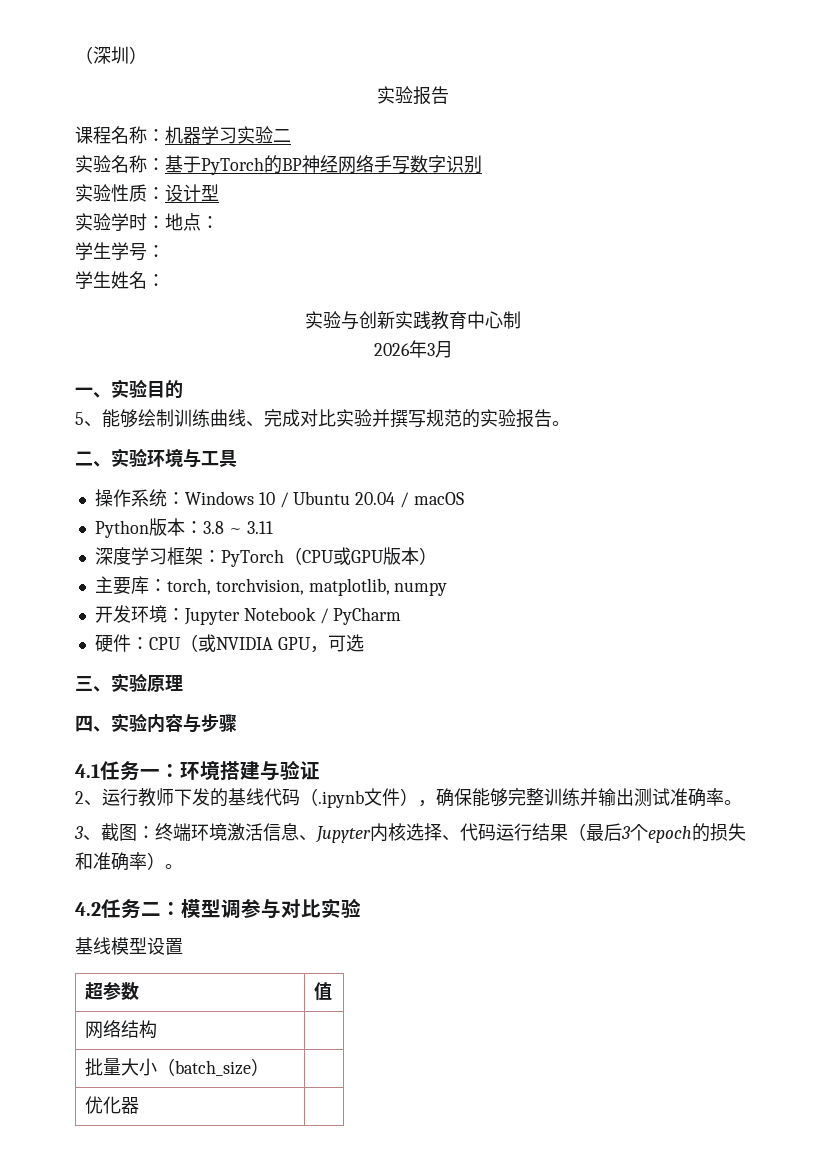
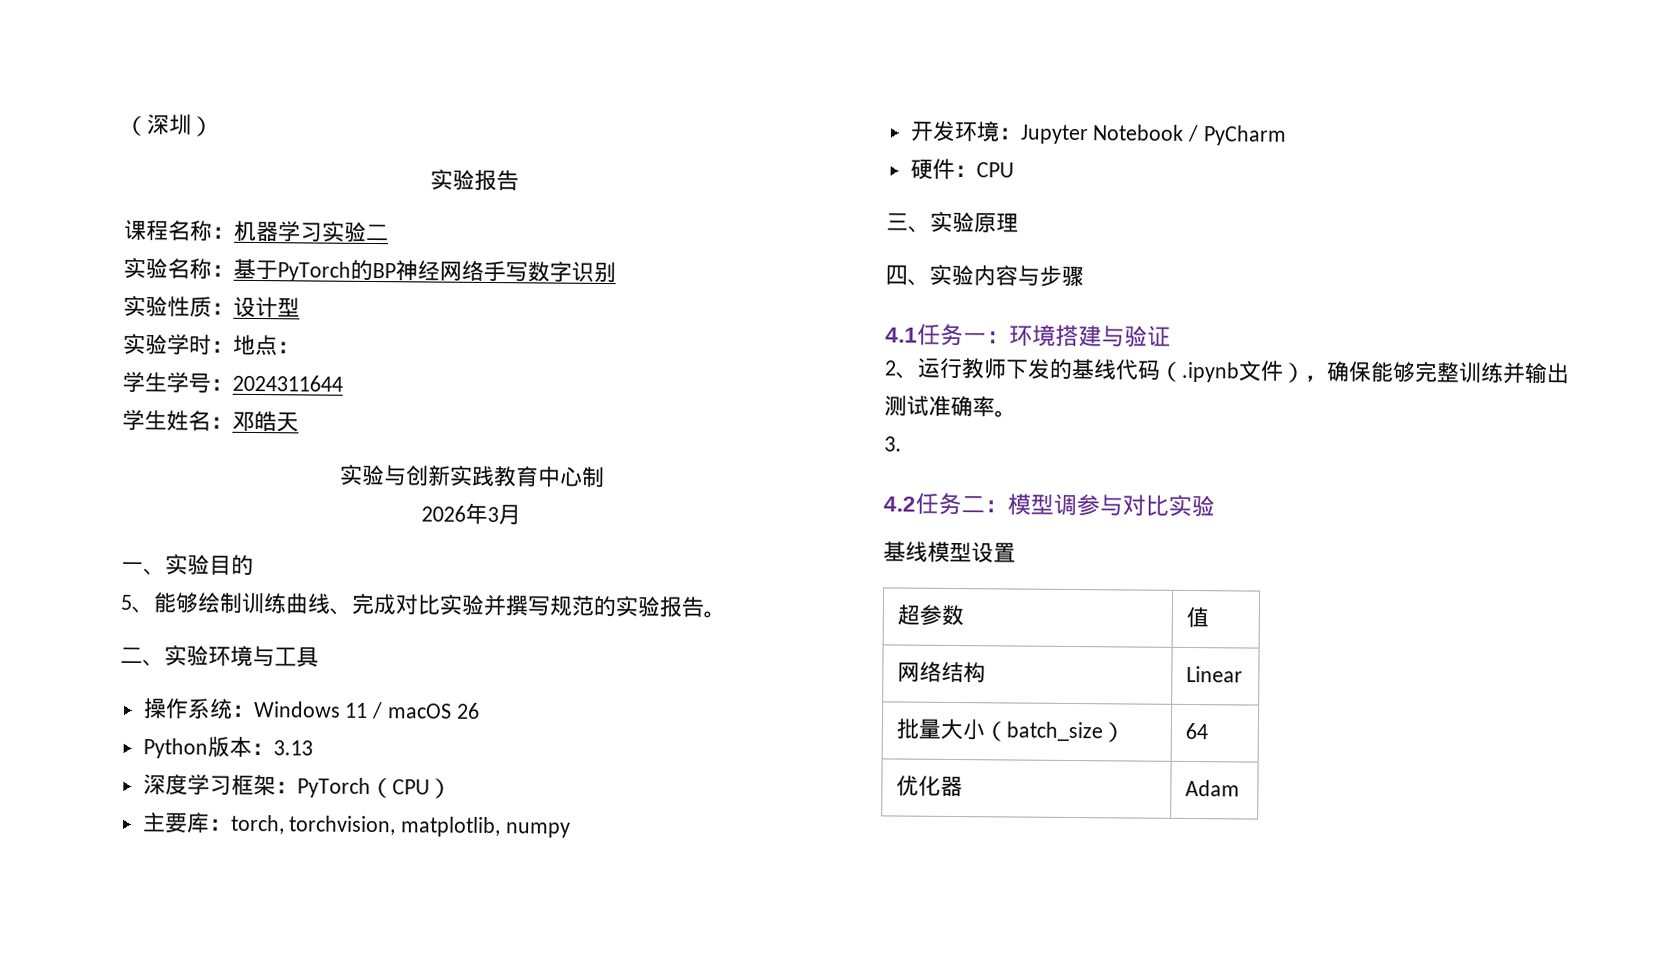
(165, 251) none -> [232,374,343,392] 2024311644
(165, 280) none -> [232,410,299,433] 邓皓天
[258,491,396,508] 10 / Ubuntu 20.04 -> [344,702,369,718] 11
(464, 498) none -> [455,702,480,719] 26
[202,521,273,534] 3.8 ~ 3.11 -> [272,740,313,756] 3.13
[332,547,419,565] 或GPU版本 -> (430, 787) none
[179,634,364,653] （或NVIDIA GPU，可选 -> (1014, 170) none
[74,823,746,843] [75,852,183,871] 3、截图：终端环境激活信息、Jupyter内核选择、代码运行结果（最后3个epoch的损失和准确率）。 -> [884,436,902,452] 3.
(157, 1029) none -> [1186,665,1244,683] Linear
(269, 1067) none -> [1185,722,1209,740] 64
(139, 1105) none -> [1185,779,1241,797] Adam

